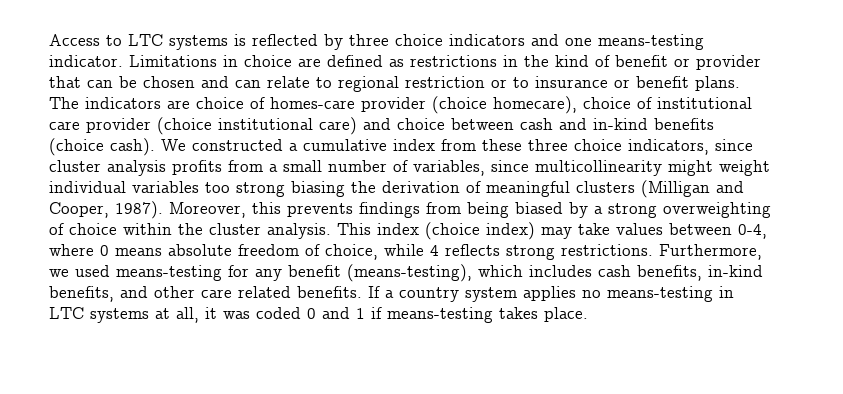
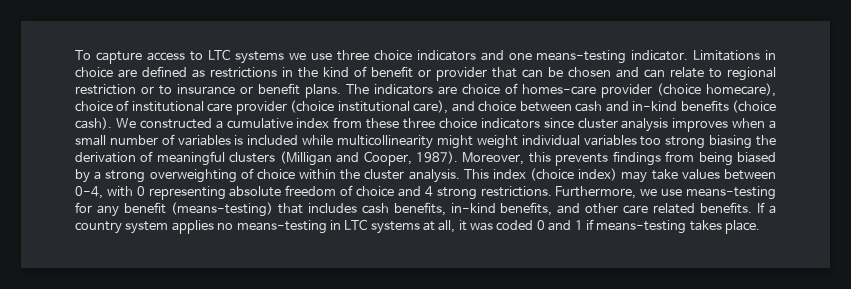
[49,34,343,50] Access to LTC systems is reflected by -> [75,49,333,64] To capture access to LTC systems we use
[319,117,357,135] care) -> [413,100,449,114] care),
[628,139,709,155] indicators, -> [480,118,540,129] indicators
[172,160,263,175] profits from -> [672,118,766,132] improves when
[413,160,529,176] variables, since -> [177,135,334,146] variables is included while
[49,244,500,260] where 0 means absolute freedom of choice, while 4 reflects -> [106,185,433,200] with 0 representing absolute freedom of choice and 4
[75,265,110,277] used -> [661,189,683,196] use
[347,264,523,282] (means-testing), which -> [170,202,303,217] (means-testing) that

